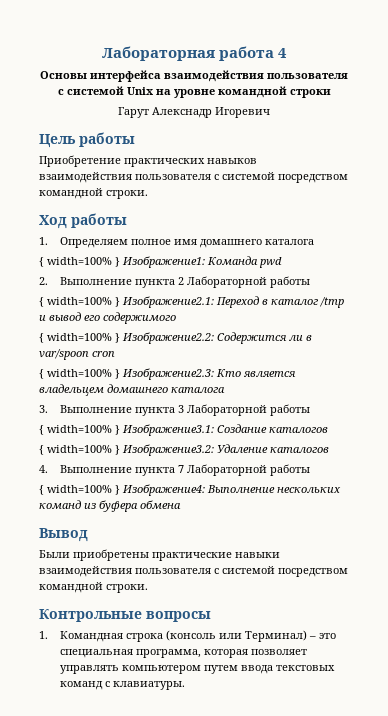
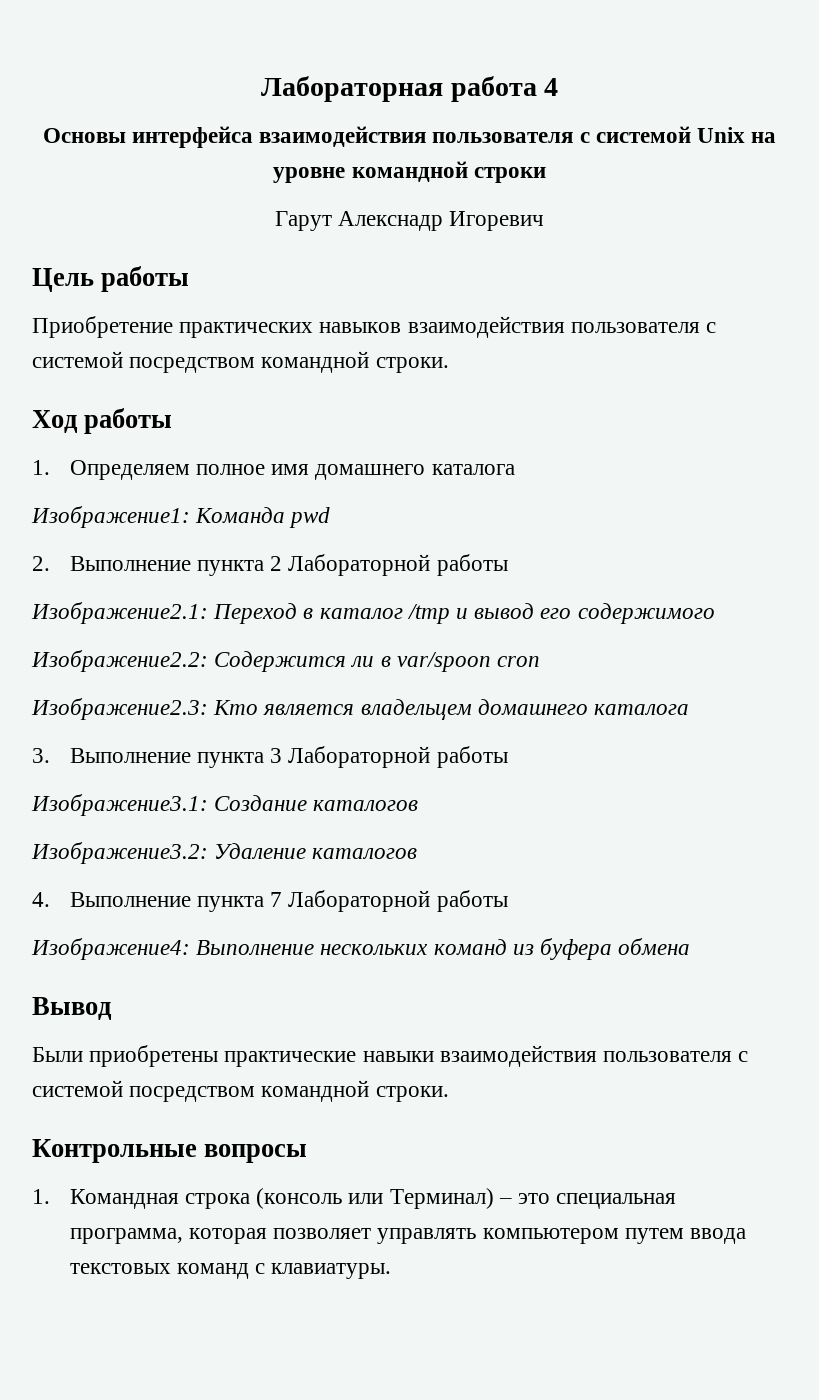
[39,257,120,267] { width=100% } -> (515, 469) none
[39,297,120,307] { width=100% } -> (508, 565) none
[39,333,120,343] { width=100% } -> (715, 613) none
[39,369,120,379] { width=100% } -> (541, 661) none
[39,425,120,435] { width=100% } -> (508, 757) none
[39,445,120,455] { width=100% } -> (419, 805) none
[39,485,120,495] { width=100% } -> (508, 901) none

